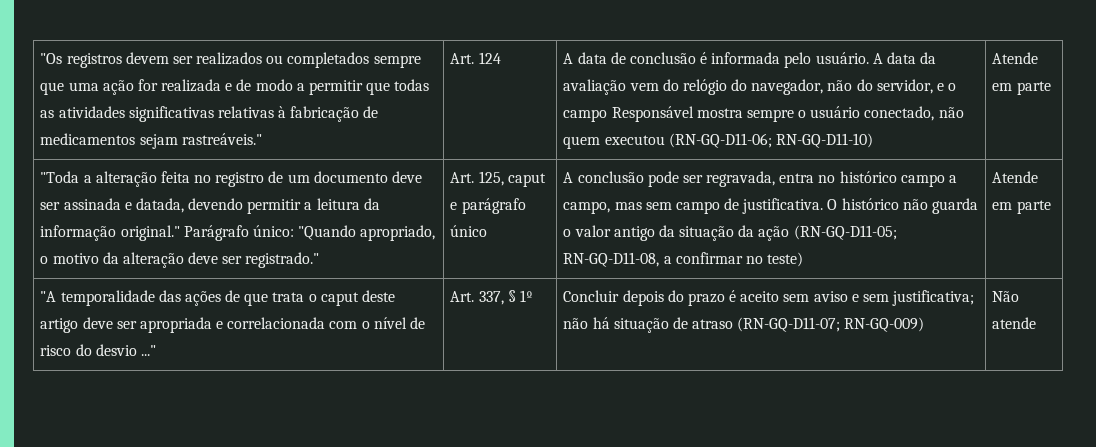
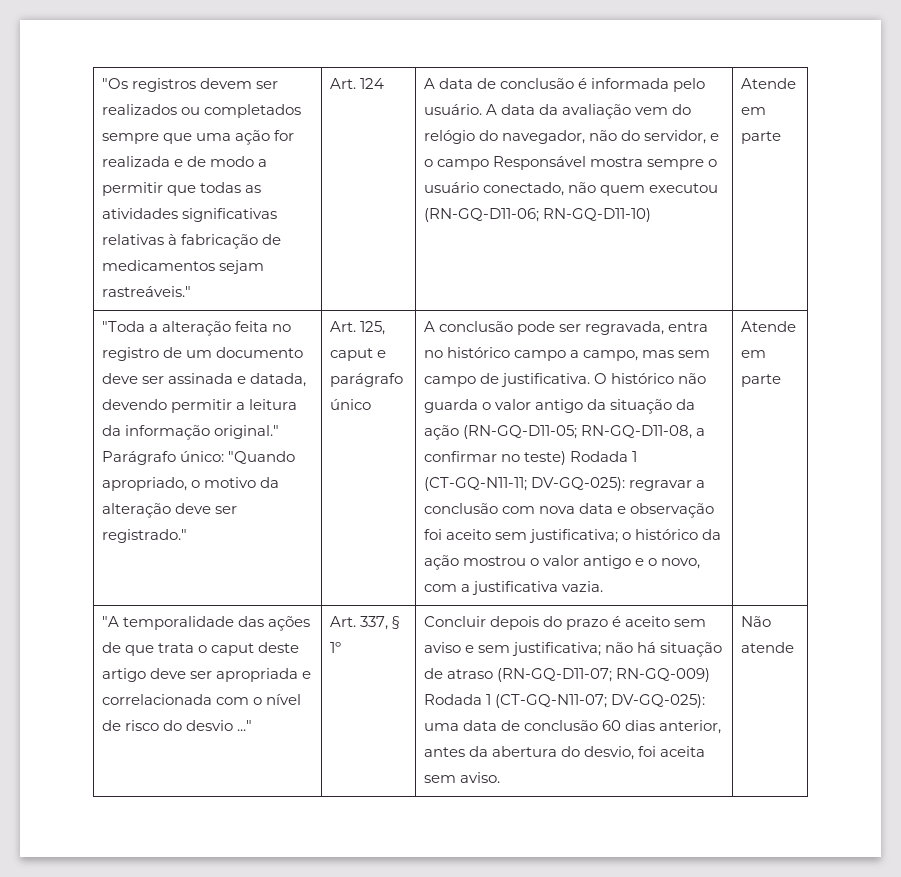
(804, 259) none -> [569,451,638,462] [423,477,705,491] [423,503,715,518] [423,529,722,543] [423,555,701,570] [423,581,603,595] Rodada 1 (CT-GQ-N11-11; DV-GQ-025): regravar a conclusão com nova data e observação foi aceito sem justificativa; o histórico da ação mostrou o valor antigo e o novo, com a justificativa vazia.
(925, 324) none -> [423,694,705,708] [423,720,722,734] [423,746,706,760] [423,772,500,783] Rodada 1 (CT-GQ-N11-07; DV-GQ-025): uma data de conclusão 60 dias anterior, antes da abertura do desvio, foi aceita sem aviso.

